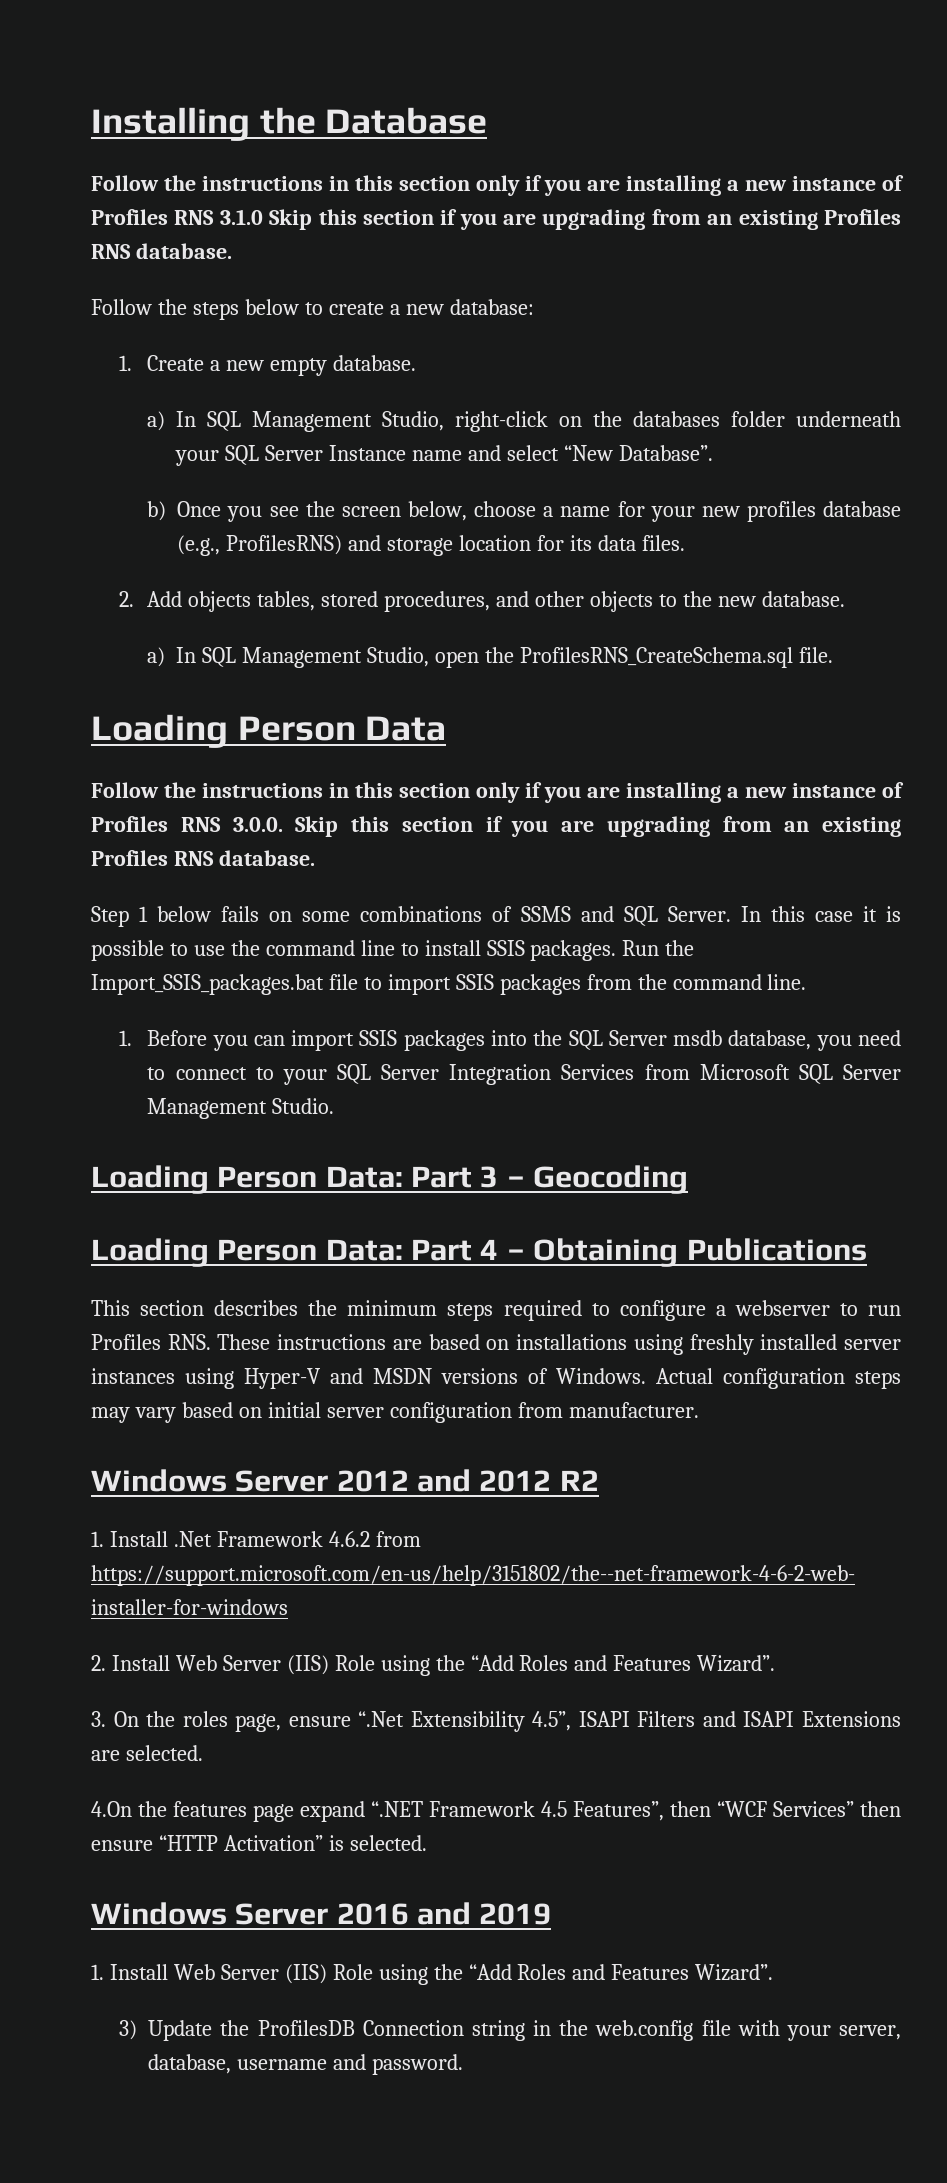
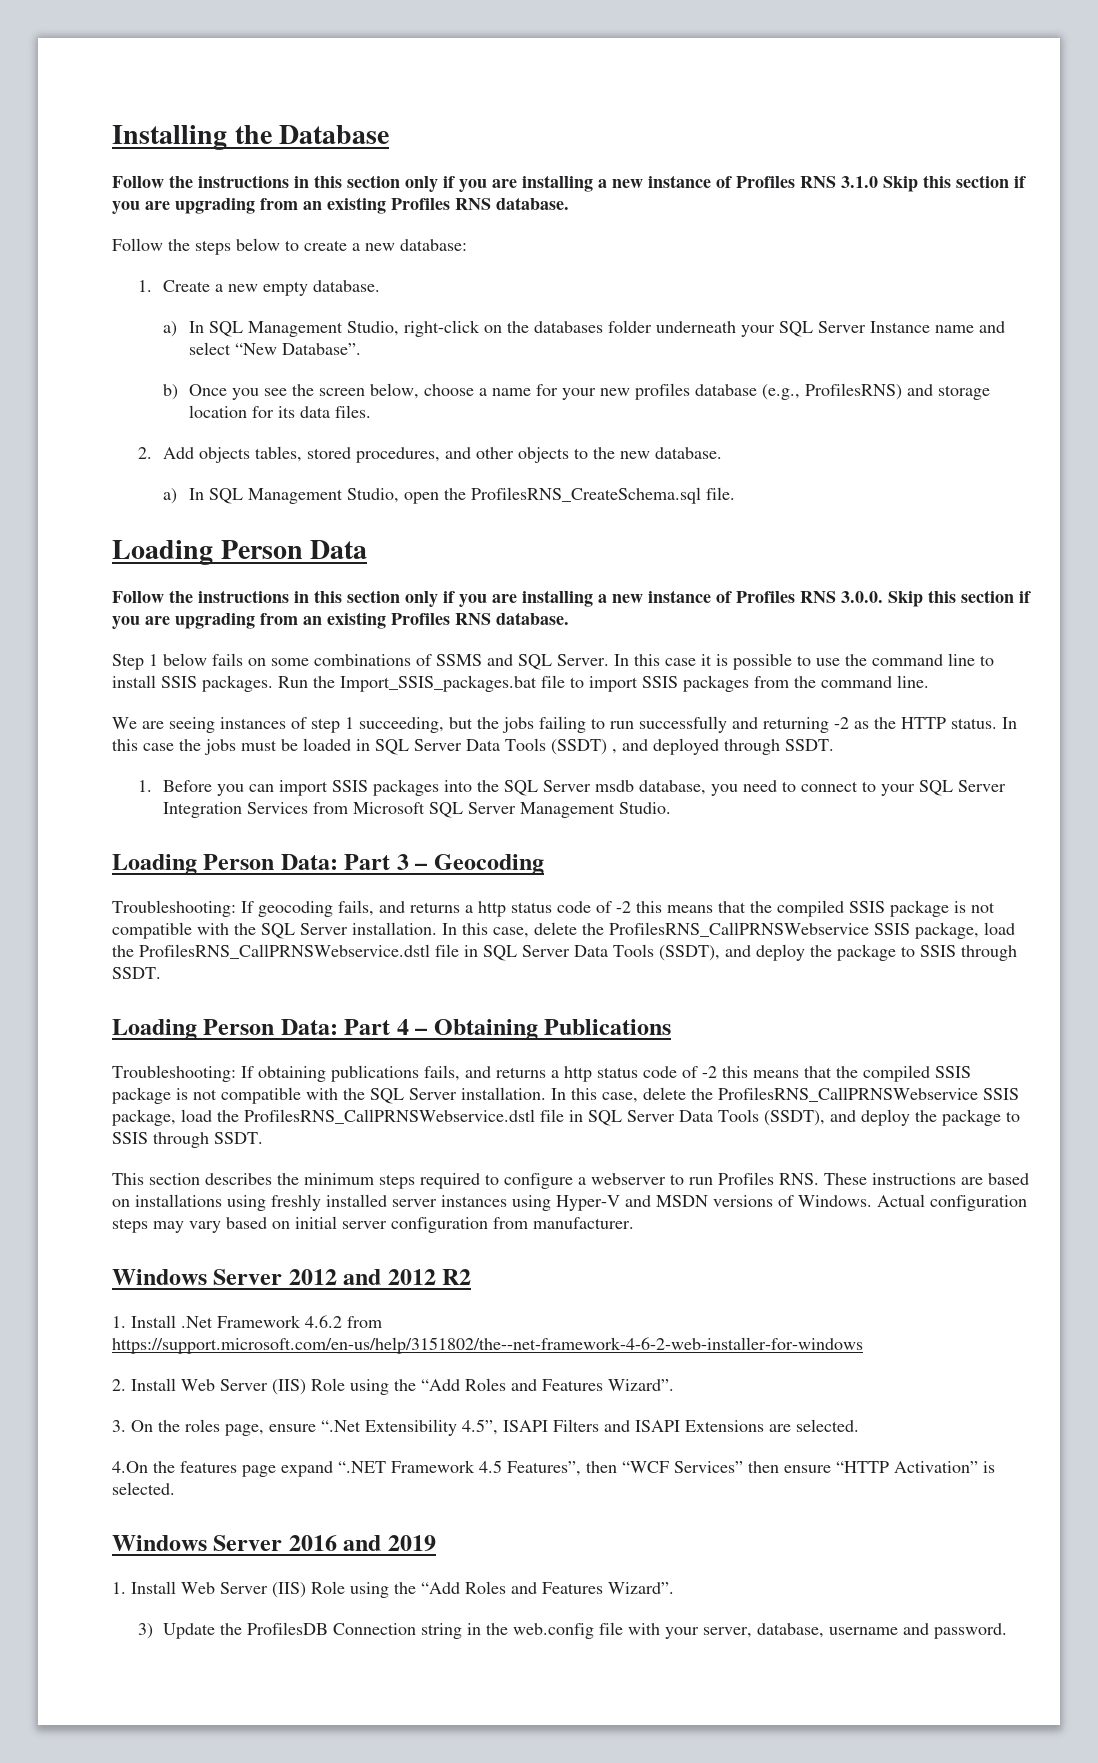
(807, 982) none -> [112,716,1017,733] [112,738,834,755] // We are seeing instances of step 1 succeeding, but the jobs failing to run successfully and returning -2 as the HTTP status. In this case the jobs must be loaded in SQL Server Data Tools (SSDT) , and deployed through SSDT.
(689, 1179) none -> [112,900,995,917] [112,922,1015,939] [112,944,1017,961] [112,967,161,979] // Troubleshooting: If geocoding fails, and returns a http status code of -2 this means that the compiled SSIS package is not compatible with the SQL Server installation. In this case, delete the ProfilesRNS_CallPRNSWebservice SSIS package, load the ProfilesRNS_CallPRNSWebservice.dstl file in SQL Server Data Tools (SSDT), and deploy the package to SSIS through SSDT.
(867, 1249) none -> [112,1065,971,1082] [112,1087,1019,1104] [112,1109,1020,1126] [112,1132,263,1148] // Troubleshooting: If obtaining publications fails, and returns a http status code of -2 this means that the compiled SSIS package is not compatible with the SQL Server installation. In this case, delete the ProfilesRNS_CallPRNSWebservice SSIS package, load the ProfilesRNS_CallPRNSWebservice.dstl file in SQL Server Data Tools (SSDT), and deploy the package to SSIS through SSDT.

